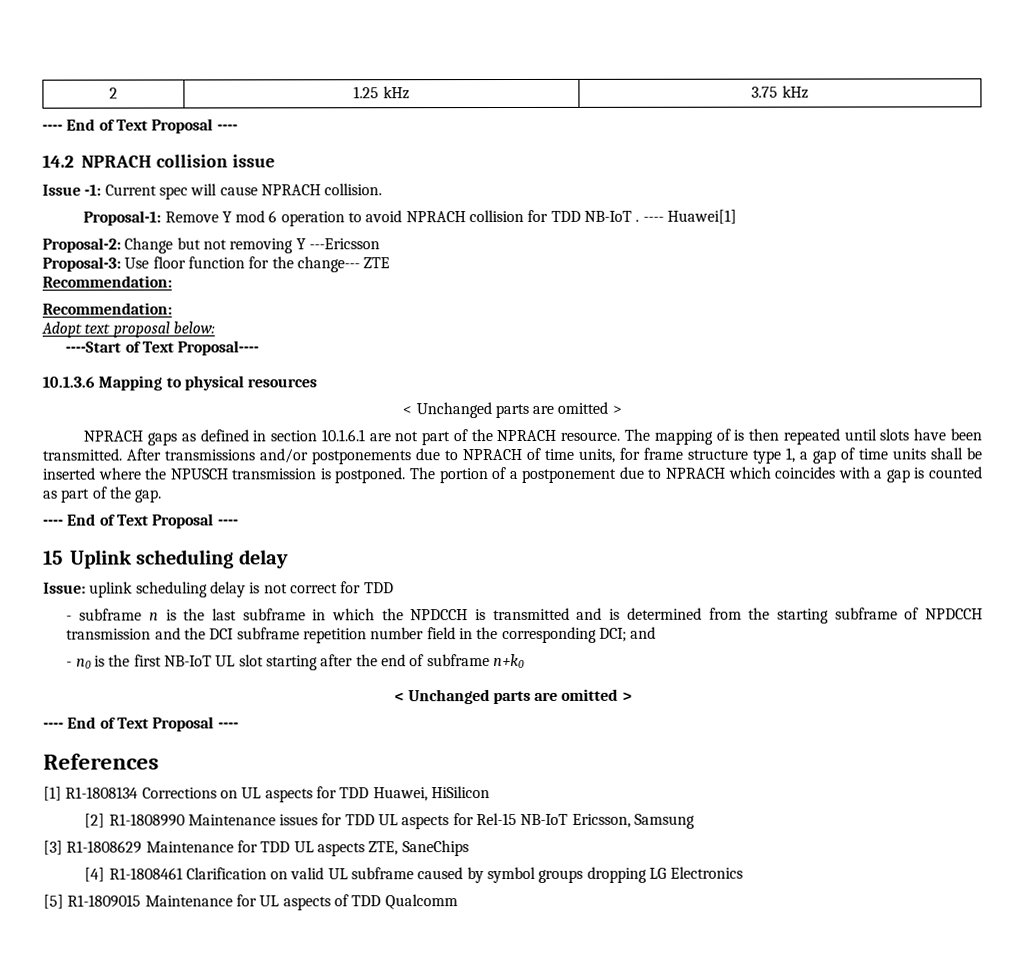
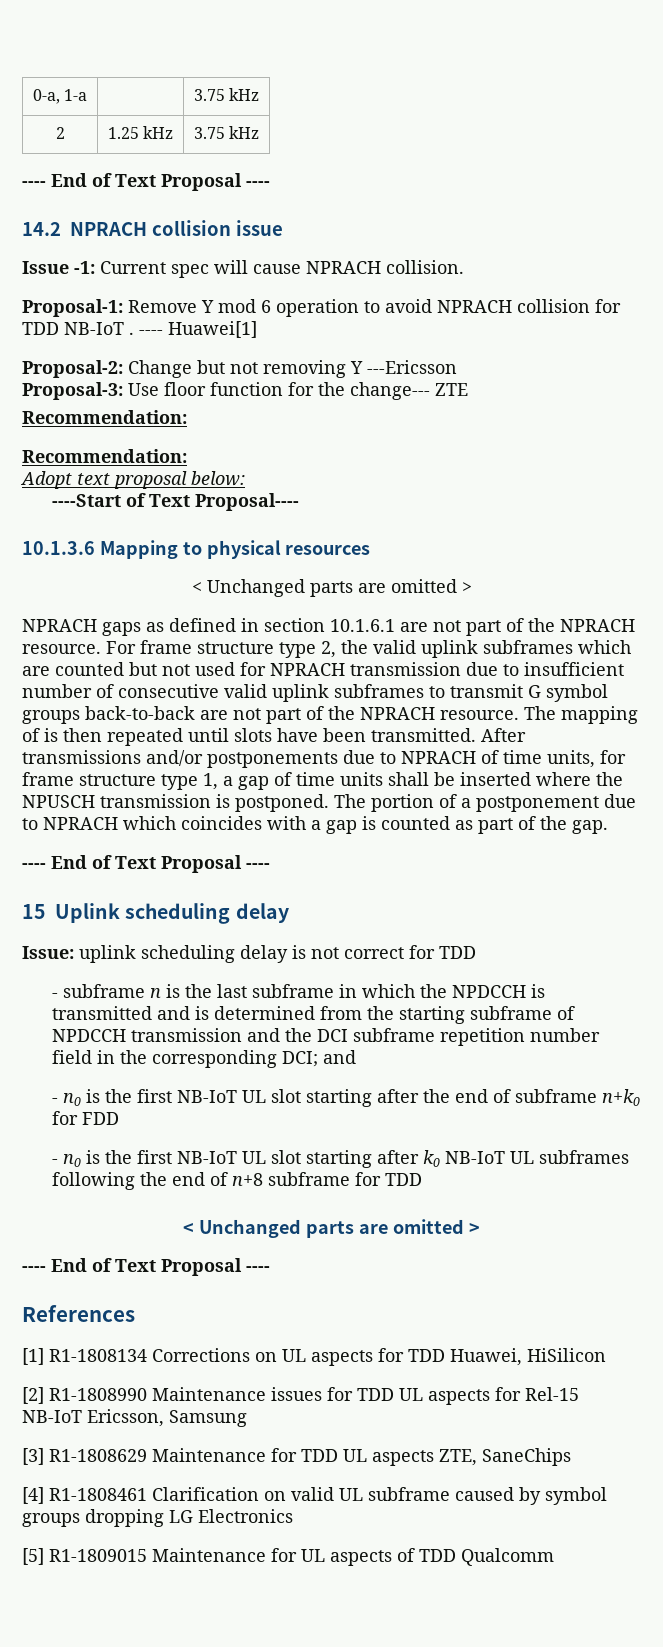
(109, 93) none -> [32,89,88,104] [193,88,260,101] 0-a, 1-a | | 3.75 kHz //
(621, 436) none -> [106,640,631,658] [22,662,624,676] [22,684,608,702] [22,706,519,724] For frame structure type 2, the valid uplink subframes which are counted but not used for NPRACH transmission due to insufficient number of consecutive valid uplink subframes to transmit G symbol groups back-to-back are not part of the NPRACH resource.
(525, 661) none -> [51,1111,119,1125] [51,1150,629,1168] [51,1172,422,1190] for FDD // - n0 is the first NB-IoT UL slot starting after k0 NB-IoT UL subframes following the end of n+8 subframe for TDD

